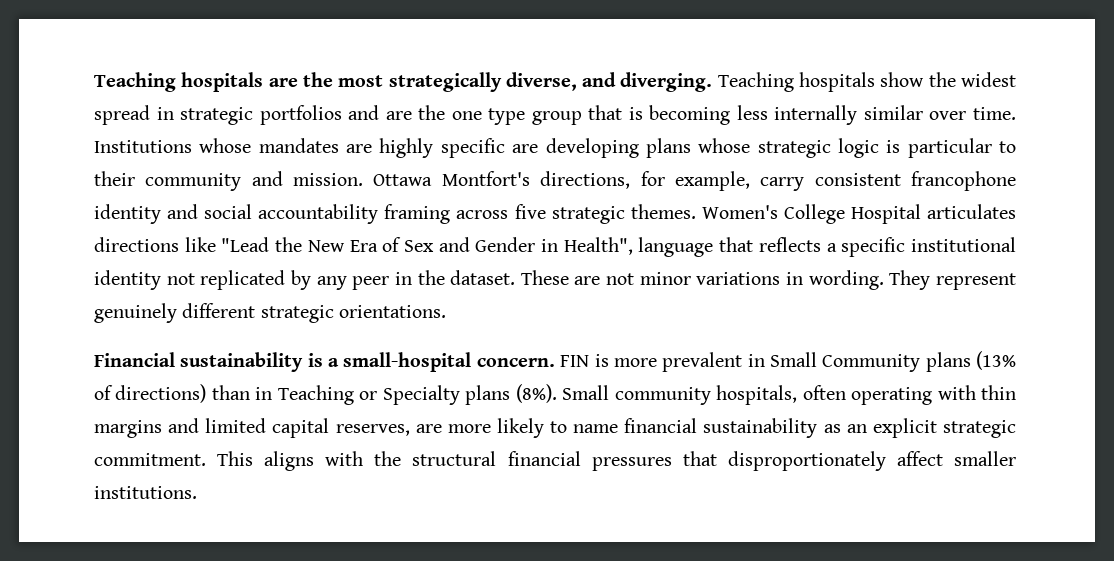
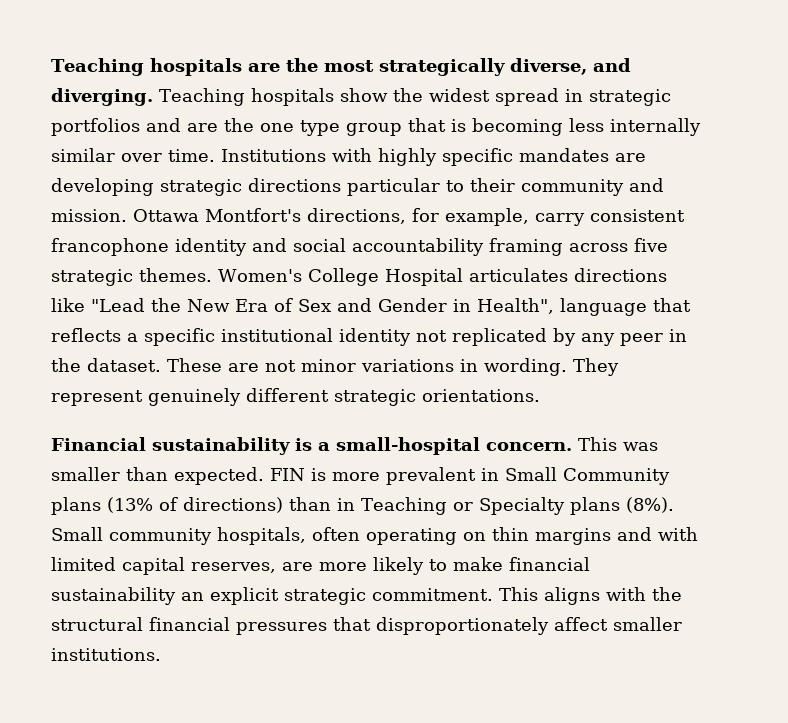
[199,138,901,158] whose mandates are highly specific are developing plans whose strategic logic is -> [332,148,646,166] [51,178,341,196] with highly specific mandates are developing strategic directions
(555, 362) none -> [578,437,658,451] [51,467,264,485] This was smaller than expected.
[937,385,976,400] with -> [463,532,486,541] on
(200, 425) none -> [658,527,698,541] with
[573,424,619,433] name -> [453,557,503,571] make
[823,424,841,433] as -> (176, 596) none

